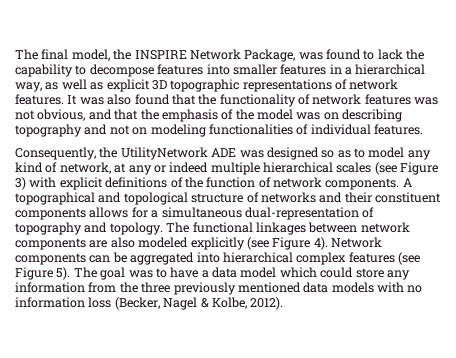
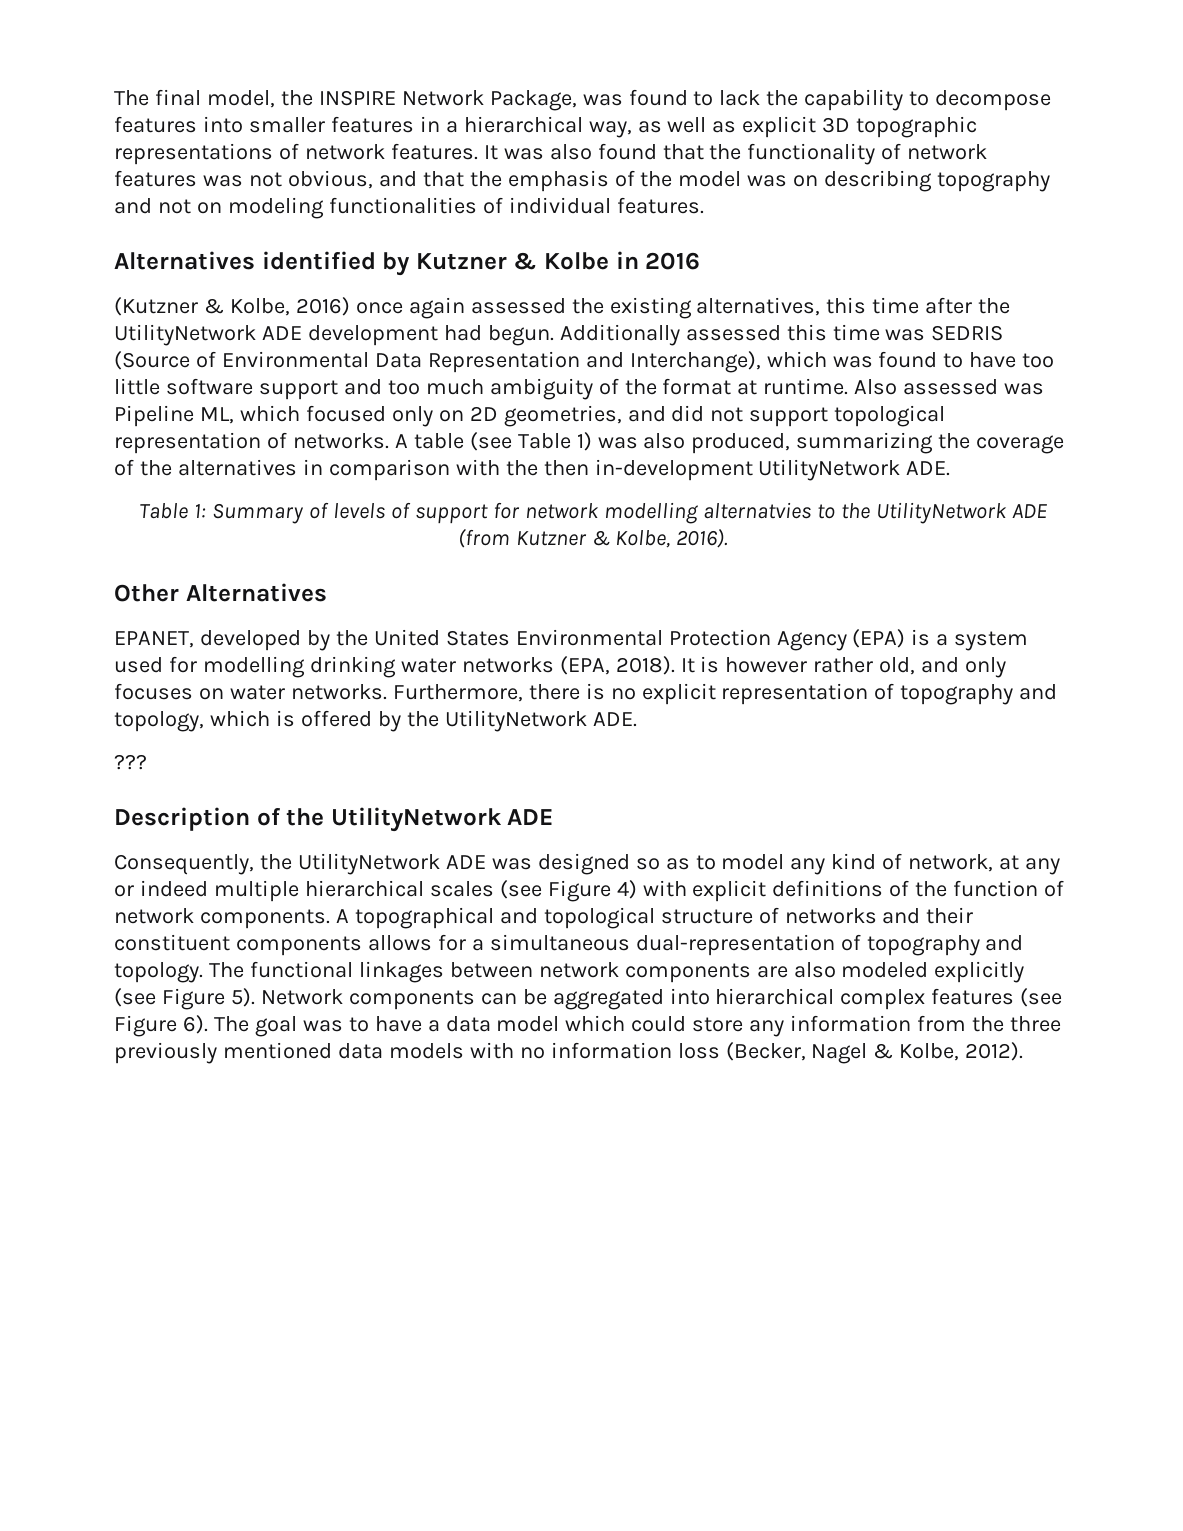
(423, 129) none -> [114,251,701,276] [114,297,1011,319] [114,324,1004,346] [114,351,1055,373] [114,378,1045,400] [114,405,946,427] [114,432,1065,454] [114,459,951,481] [139,502,1047,524] [457,528,729,548] [114,583,327,602] [114,629,1029,651] [114,656,1007,678] [114,683,1058,705] [114,710,637,732] [114,754,147,770] [114,807,554,832] // Alternatives identified by Kutzner & Kolbe in 2016 // (Kutzner & Kolbe, 2016) once again assessed the existing alternatives, this time after the UtilityNetwork ADE development had begun. Additionally assessed this time was SEDRIS (Source of Environmental Data Representation and Interchange), which was found to have too little software support and too much ambiguity of the format at runtime. Also assessed was Pipeline ML, which focused only on 2D geometries, and did not support topological representation of networks. A table (see Table 1) was also produced, summarizing the coverage of the alternatives in comparison with the then in-development UtilityNetwork ADE. // Table 1: Summary of levels of support for network modelling alternatvies to the UtilityNetwork ADE (from Kutzner & Kolbe, 2016). // Other Alternatives // EPANET, developed by the United States Environmental Protection Agency (EPA) is a system used for modelling drinking water networks (EPA, 2018). It is however rather old, and only focuses on water networks. Furthermore, there is no explicit representation of topography and topology, which is offered by the UtilityNetwork ADE. // ??? // Description of the UtilityNetwork ADE
[15,177,26,190] 3) -> [616,880,637,899] 4)
[313,237,328,250] 4). -> [230,988,255,1007] 5).
[56,267,71,280] 5). -> [182,1015,208,1034] 6).

